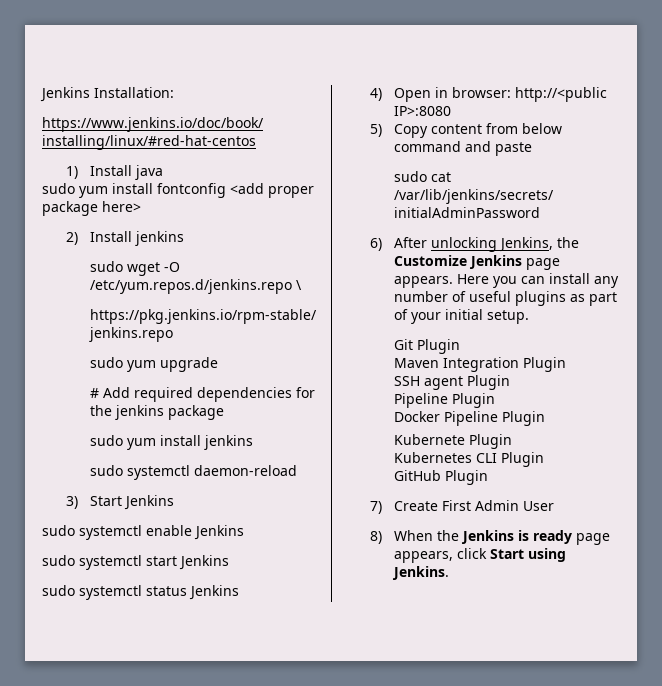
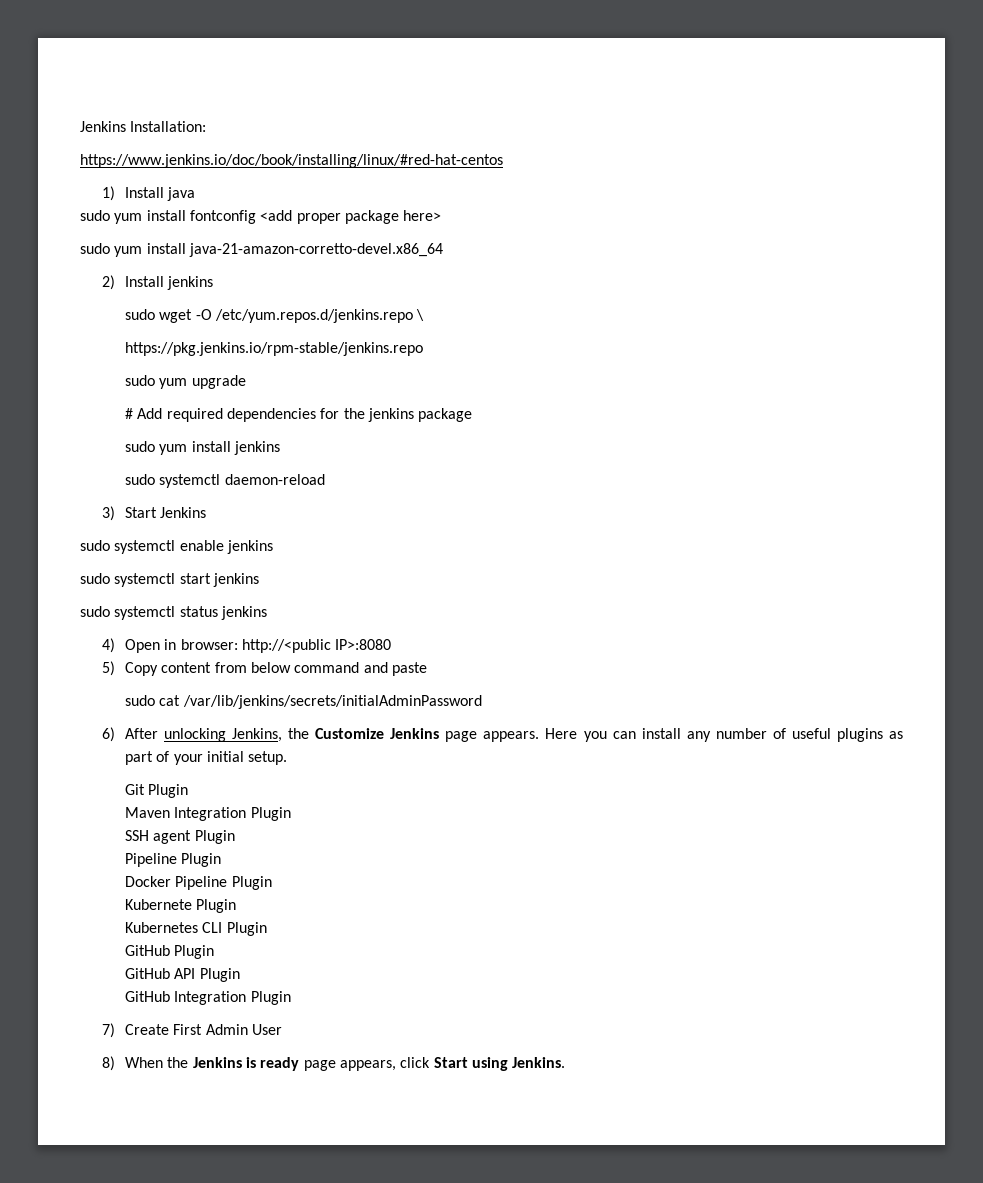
(141, 206) none -> [80,243,443,257] // sudo yum install java-21-amazon-corretto-devel.x86_64
[194,525,244,540] Jenkins -> [226,540,273,554] jenkins
[179,555,229,570] Jenkins -> [212,573,259,587] jenkins
[189,585,239,600] Jenkins -> [220,606,267,620] jenkins
(488, 477) none -> [124,968,240,982] [124,991,291,1005] // GitHub API Plugin // GitHub Integration Plugin

